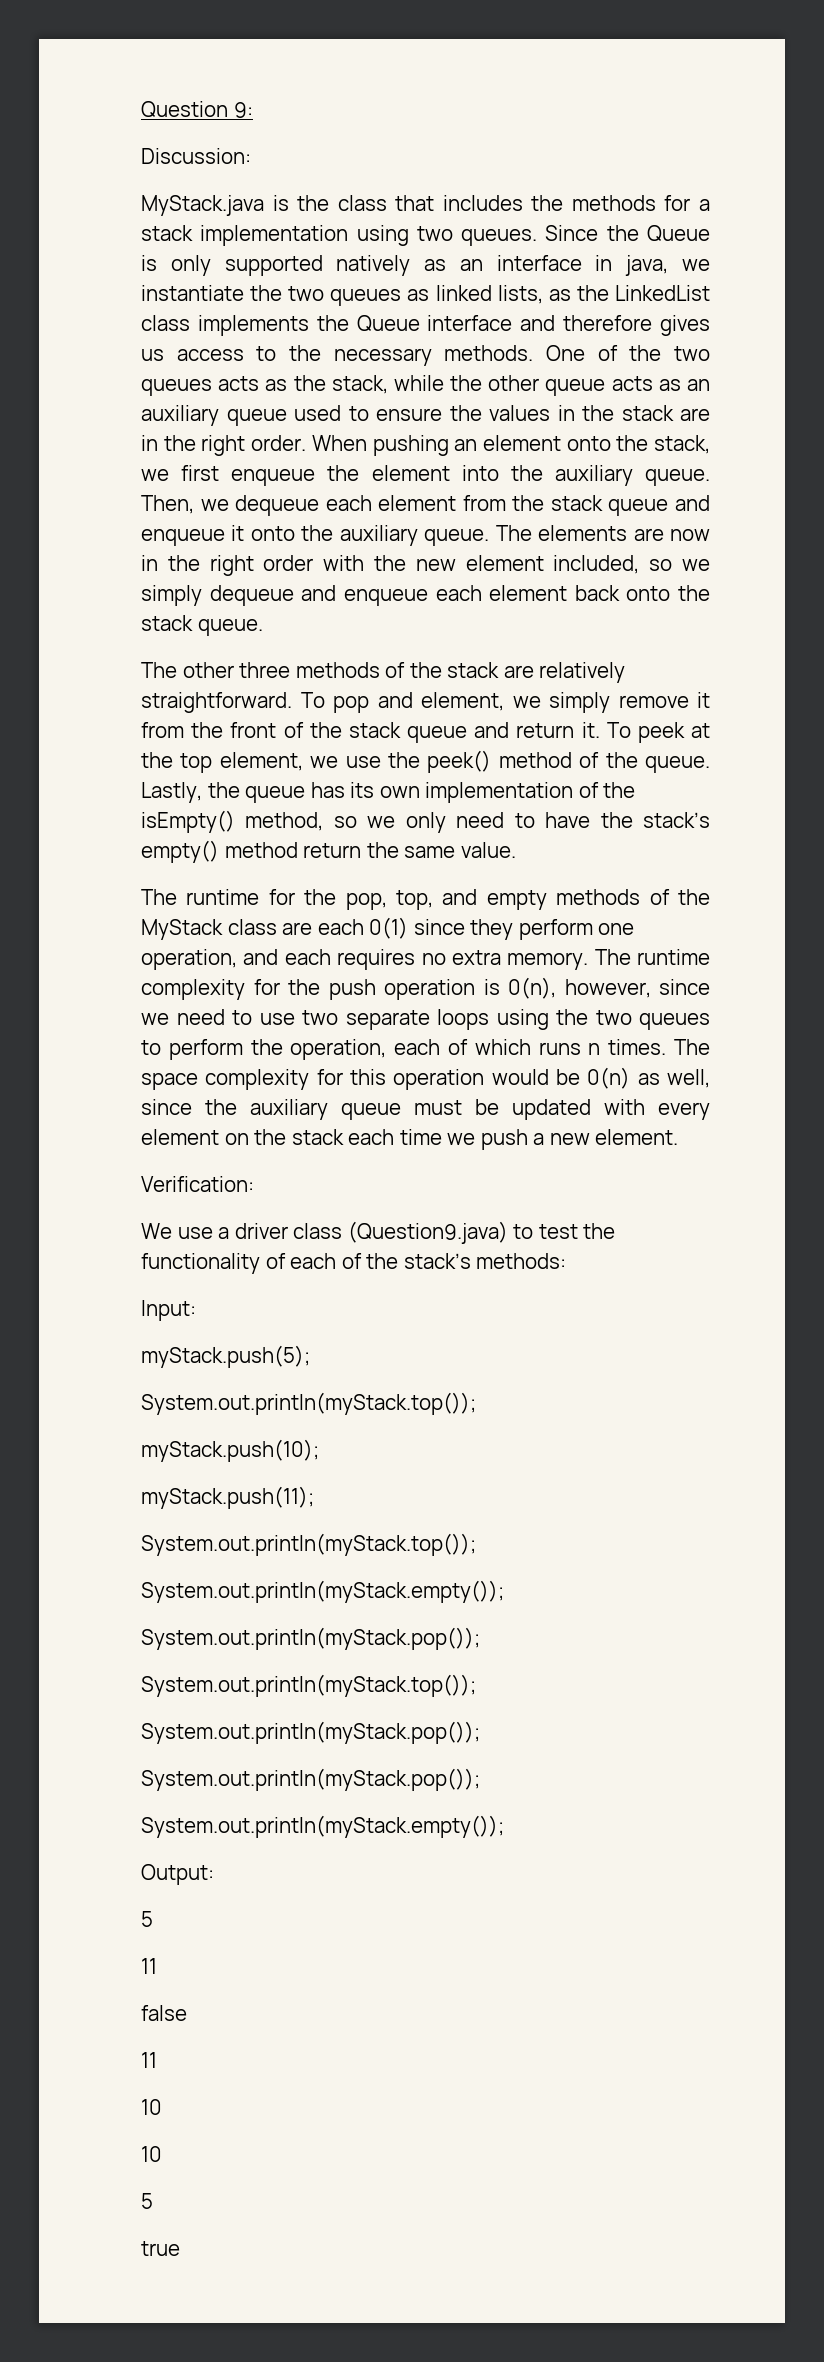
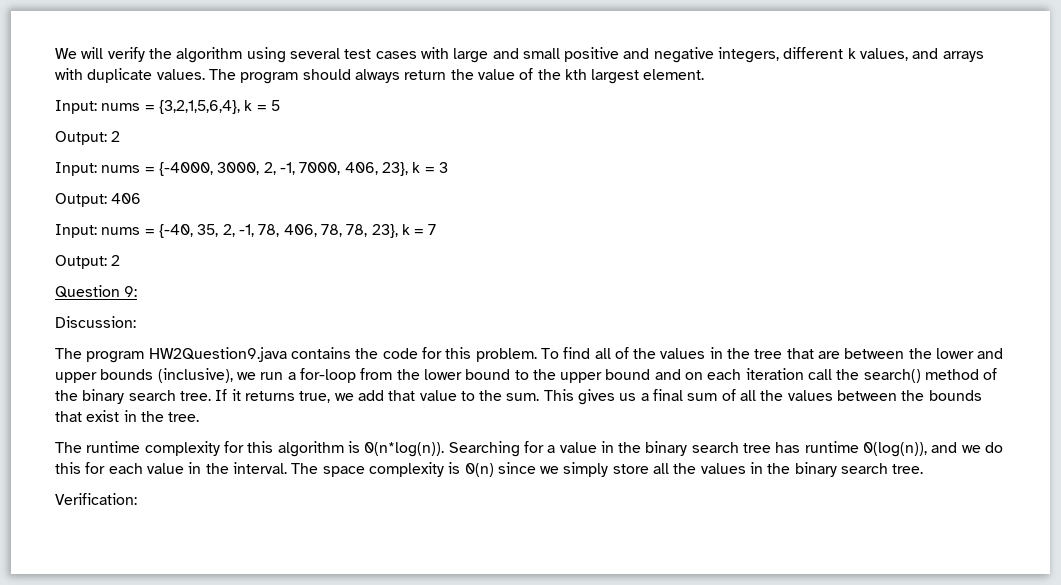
[141,101,253,118] [141,148,251,164] [141,195,710,216] [141,225,710,246] [141,255,710,276] [141,285,711,306] [141,315,710,336] [141,345,710,366] [141,375,710,396] [141,405,710,426] [141,435,710,456] [141,465,710,486] [141,495,710,516] [141,525,711,546] [141,555,710,576] [141,585,710,606] [141,615,263,636] [141,662,626,683] [141,692,710,713] [141,722,711,743] [141,750,710,773] [141,782,636,803] [141,810,711,833] [141,840,516,863] [141,889,710,910] [141,917,635,940] [141,949,710,970] [141,977,710,1000] [141,1009,710,1030] [141,1039,710,1060] [141,1067,710,1090] [141,1099,710,1120] [141,1129,679,1150] [141,1176,254,1192] [141,1221,616,1244] [141,1253,567,1274] [141,1300,196,1321] [141,1345,310,1368] [141,1392,476,1415] [141,1439,319,1462] [141,1486,314,1509] [141,1533,476,1556] [141,1580,504,1603] [141,1627,480,1650] [141,1674,476,1697] [141,1721,480,1744] [141,1768,480,1791] [141,1815,504,1838] [141,1864,214,1885] [141,1911,153,1927] [141,1958,157,1974] [141,2005,187,2021] [141,2052,157,2068] [141,2099,162,2115] [141,2146,162,2162] [141,2193,153,2209] [141,2241,180,2256] Question 9: // Discussion: // MyStack.java is the class that includes the methods for a stack implementation using two queues. Since the Queue is only supported natively as an interface in java, we instantiate the two queues as linked lists, as the LinkedList class implements the Queue interface and therefore gives us access to the necessary methods. One of the two queues acts as the stack, while the other queue acts as an auxiliary queue used to ensure the values in the stack are in the right order. When pushing an element onto the stack, we first enqueue the element into the auxiliary queue. Then, we dequeue each element from the stack queue and enqueue it onto the auxiliary queue. The elements are now in the right order with the new element included, so we simply dequeue and enqueue each element back onto the stack queue. // The other three methods of the stack are relatively straightforward. To pop and element, we simply remove it from the front of the stack queue and return it. To peek at the top element, we use the peek() method of the queue. Lastly, the queue has its own implementation of the isEmpty() method, so we only need to have the stack’s empty() method return the same value. // The runtime for the pop, top, and empty methods of the MyStack class are each 0(1) since they perform one operation, and each requires no extra memory. The runtime complexity for the push operation is 0(n), however, since we need to use two separate loops using the two queues to perform the operation, each of which runs n times. The space complexity for this operation would be 0(n) as well, since the auxiliary queue must be updated with every element on the stack each time we push a new element. // Verification: // We use a driver class (Question9.java) to test the functionality of each of the stack’s methods: // Input: // myStack.push(5); // System.out.println(myStack.top()); // myStack.push(10); // myStack.push(11); // System.out.println(myStack.top()); // System.out.println(myStack.empty()); // System.out.println(myStack.pop()); // System.out.println(myStack.top()); // System.out.println(myStack.pop()); // System.out.println(myStack.pop()); // System.out.println(myStack.empty()); // Output: // 5 // 11 // false // 11 // 10 // 10 // 5 // true -> [55,47,984,63] [55,68,705,84] [55,100,280,114] [55,131,121,145] [55,162,448,176] [55,193,142,207] [55,224,437,238] [55,255,121,269] [55,285,138,298] [55,316,136,328] [55,347,1004,363] [55,368,998,383] [55,389,982,405] [55,410,200,422] [55,441,1004,457] [55,462,924,477] [55,493,137,505] We will verify the algorithm using several test cases with large and small positive and negative integers, different k values, and arrays with duplicate values. The program should always return the value of the kth largest element. // Input: nums = {3,2,1,5,6,4}, k = 5 // Output: 2 // Input: nums = {-4000, 3000, 2, -1, 7000, 406, 23}, k = 3 // Output: 406 // Input: nums = {-40, 35, 2, -1, 78, 406, 78, 78, 23}, k = 7 // Output: 2 // Question 9: // Discussion: // The program HW2Question9.java contains the code for this problem. To find all of the values in the tree that are between the lower and upper bounds (inclusive), we run a for-loop from the lower bound to the upper bound and on each iteration call the search() method of the binary search tree. If it returns true, we add that value to the sum. This gives us a final sum of all the values between the bounds that exist in the tree. // The runtime complexity for this algorithm is 0(n*log(n)). Searching for a value in the binary search tree has runtime 0(log(n)), and we do this for each value in the interval. The space complexity is 0(n) since we simply store all the values in the binary search tree. // Verification:

